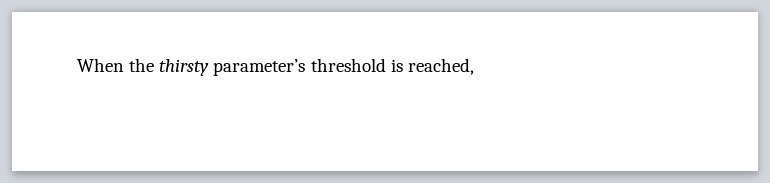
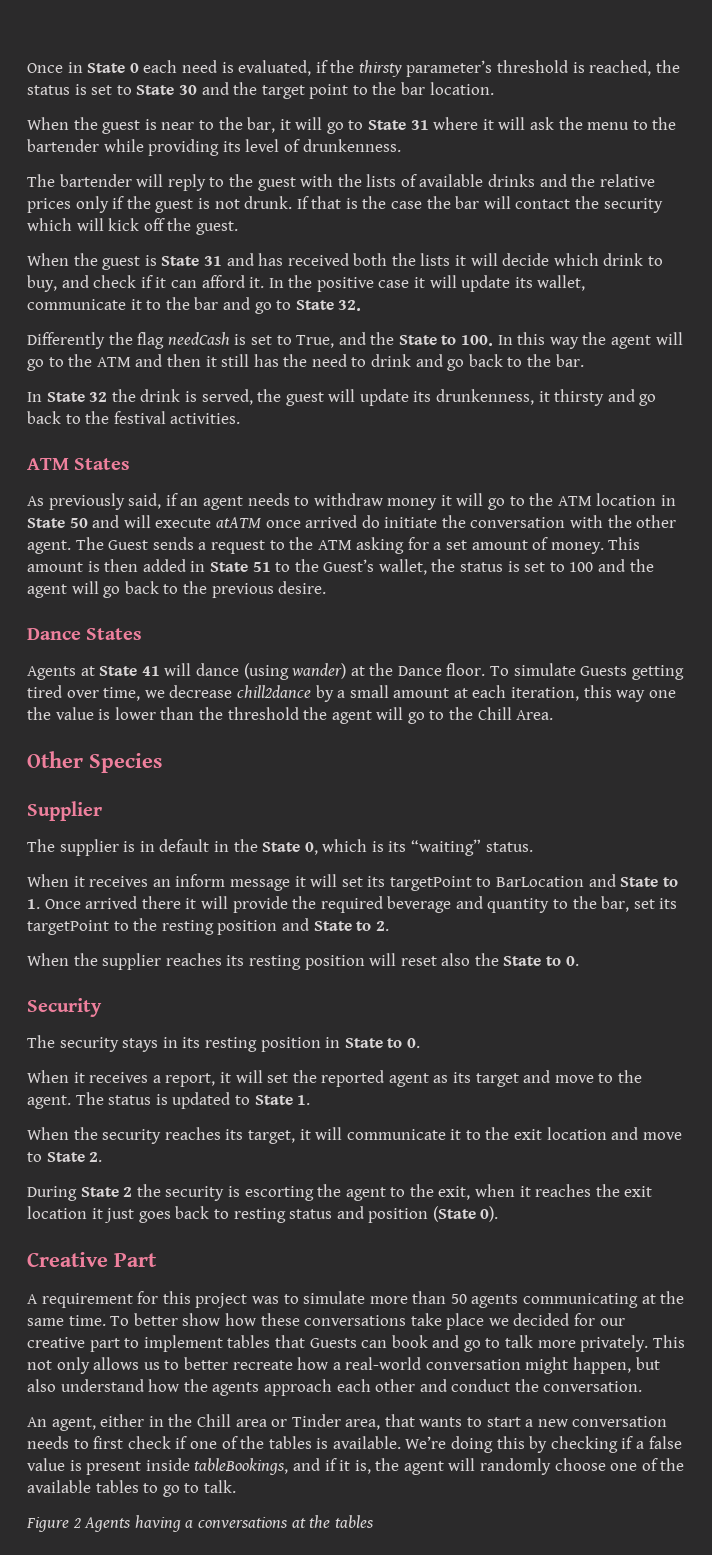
[77,58,124,72] When -> [27,60,328,76] Once in State 0 each need is evaluated, if
(474, 66) none -> [655,60,680,73] [27,82,494,99] [27,117,677,134] [27,139,401,156] [27,174,655,191] [27,196,663,213] [27,218,238,235] [27,253,664,270] [27,275,586,292] [27,297,362,314] [27,332,683,349] [27,354,584,371] [27,389,657,406] [27,411,241,424] [27,458,131,470] [27,493,677,510] [27,515,677,528] [27,537,641,554] [27,559,654,575] [27,581,327,598] [27,628,143,640] [27,663,684,680] [27,685,676,702] [27,707,554,724] [27,751,162,773] [27,801,102,821] [27,839,533,856] [27,874,678,891] [27,896,678,913] [27,918,389,935] [27,953,579,970] [27,998,102,1017] [27,1035,420,1052] [27,1070,643,1087] [27,1092,311,1109] [27,1127,682,1144] [27,1152,103,1162] [27,1184,653,1201] [27,1206,499,1223] [27,1252,157,1267] [27,1291,685,1308] [27,1313,625,1330] [27,1335,685,1352] [27,1357,660,1374] [27,1379,643,1396] [27,1414,668,1431] [27,1436,682,1453] [27,1458,685,1475] [27,1480,236,1497] [26,1515,374,1532] the status is set to State 30 and the target point to the bar location. // When the guest is near to the bar, it will go to State 31 where it will ask the menu to the bartender while providing its level of drunkenness. // The bartender will reply to the guest with the lists of available drinks and the relative prices only if the guest is not drunk. If that is the case the bar will contact the security which will kick off the guest. // When the guest is State 31 and has received both the lists it will decide which drink to buy, and check if it can afford it. In the positive case it will update its wallet, communicate it to the bar and go to State 32. // Differently the flag needCash is set to True, and the State to 100. In this way the agent will go to the ATM and then it still has the need to drink and go back to the bar. // In State 32 the drink is served, the guest will update its drunkenness, it thirsty and go back to the festival activities. // ATM States // As previously said, if an agent needs to withdraw money it will go to the ATM location in State 50 and will execute atATM once arrived do initiate the conversation with the other agent. The Guest sends a request to the ATM asking for a set amount of money. This amount is then added in State 51 to the Guest’s wallet, the status is set to 100 and the agent will go back to the previous desire. // Dance States // Agents at State 41 will dance (using wander) at the Dance floor. To simulate Guests getting tired over time, we decrease chill2dance by a small amount at each iteration, this way one the value is lower than the threshold the agent will go to the Chill Area. // Other Species // Supplier // The supplier is in default in the State 0, which is its “waiting” status. // When it receives an inform message it will set its targetPoint to BarLocation and State to 1. Once arrived there it will provide the required beverage and quantity to the bar, set its targetPoint to the resting position and State to 2. // When the supplier reaches its resting position will reset also the State to 0. // Security // The security stays in its resting position in State to 0. // When it receives a report, it will set the reported agent as its target and move to the agent. The status is updated to State 1. // When the security reaches its target, it will communicate it to the exit location and move to State 2. // During State 2 the security is escorting the agent to the exit, when it reaches the exit location it just goes back to resting status and position (State 0). // Creative Part // A requirement for this project was to simulate more than 50 agents communicating at the same time. To better show how these conversations take place we decided for our creative part to implement tables that Guests can book and go to talk more privately. This not only allows us to better recreate how a real-world conversation might happen, but also understand how the agents approach each other and conduct the conversation. // An agent, either in the Chill area or Tinder area, that wants to start a new conversation needs to first check if one of the tables is available. We’re doing this by checking if a false value is present inside tableBookings, and if it is, the agent will randomly choose one of the available tables to go to talk. // Figure 2 Agents having a conversations at the tables

